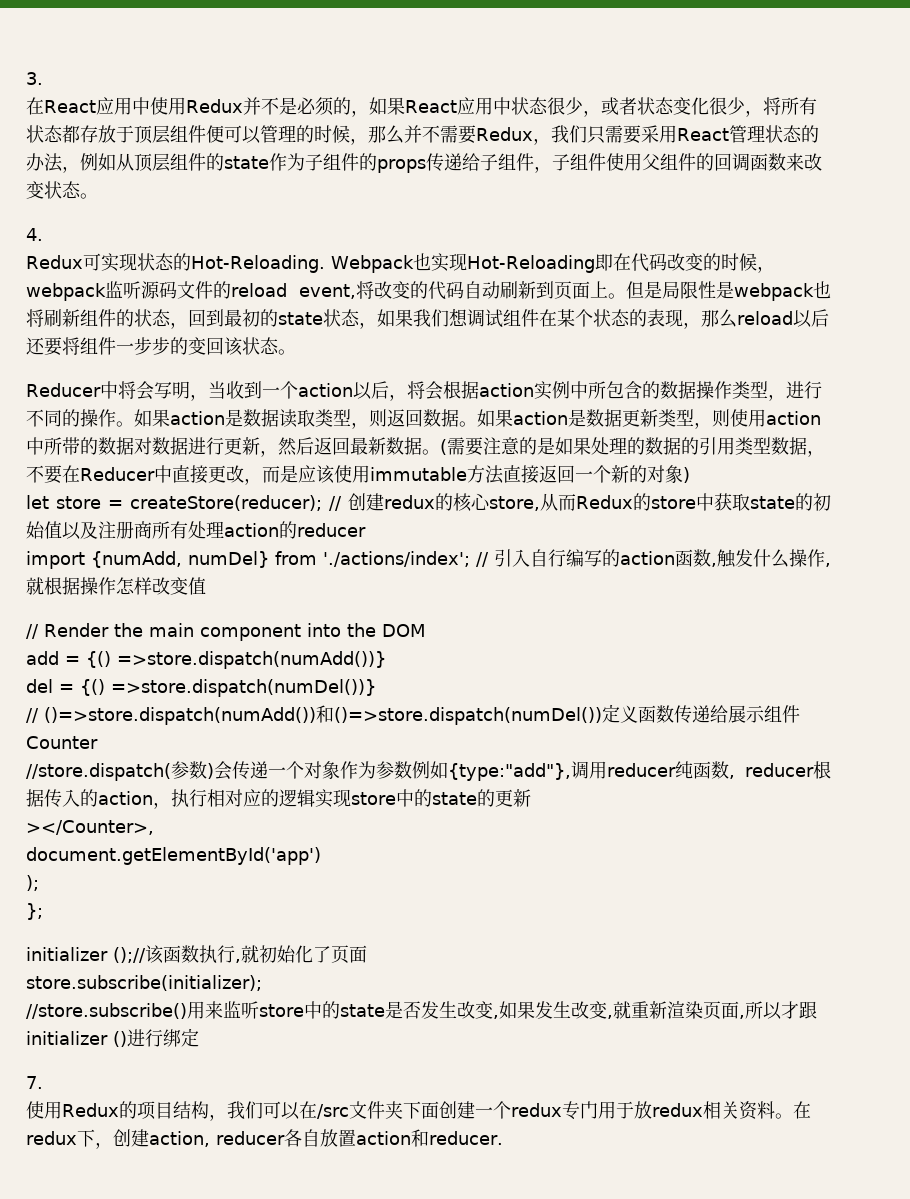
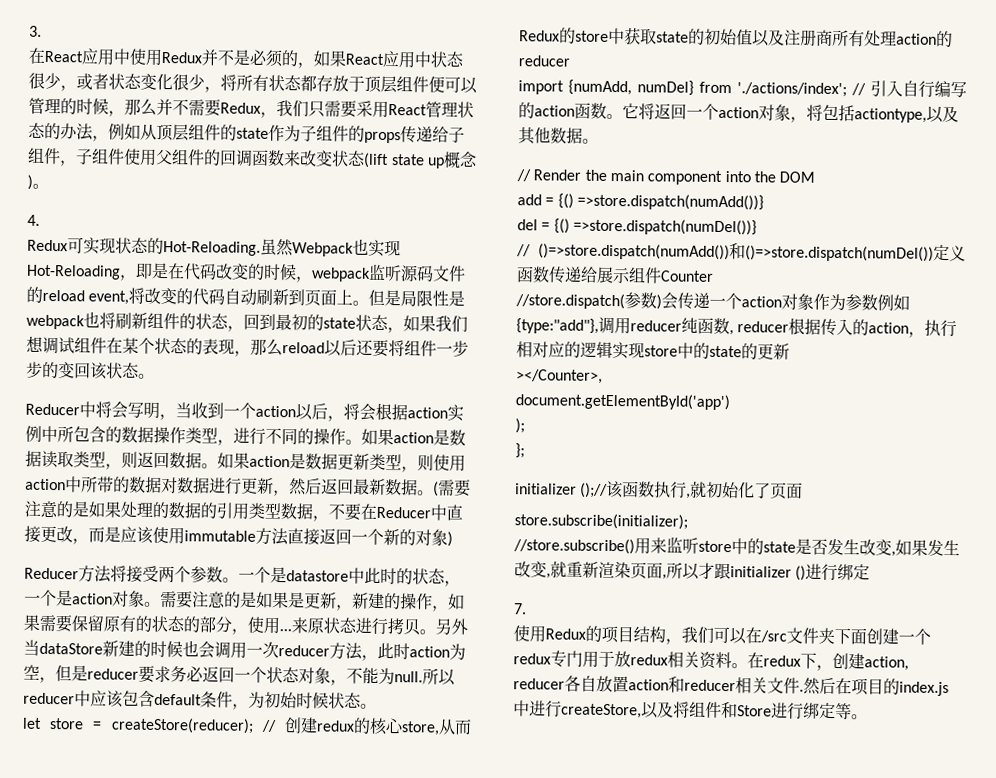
(81, 190) none -> [363,151,478,169] [27,174,33,190] (lift state up概念)
(325, 264) none -> [260,238,294,257] 虽然
[594,254,613,271] 即 -> [119,262,169,281] ，即是
(690, 475) none -> [24,565,461,587] [24,589,465,612] [23,614,468,636] [23,639,466,661] [23,664,456,686] [23,690,377,710] // Reducer方法将接受两个参数。一个是datastore中此时的状态，一个是action对象。需要注意的是如果是更新，新建的操作，如果需要保留原有的状态的部分，使用...来原状态进行拷贝。另外当dataStore新建的时候也会调用一次reducer方法，此时action为空，但是reducer要求务必返回一个状态对象，不能为null.所以reducer中应该包含default条件，为初始时候状态。
[711,549,831,568] [26,577,206,595] ,触发什么操作,就根据操作怎样改变值 -> [606,103,959,123] [518,127,599,145] 。它将返回一个action对象，将包括actiontype,以及其他数据。
(304, 770) none -> [741,296,782,308] action
[429,1131,503,1145] reducer. -> [684,677,949,697] [513,700,868,720] reducer相关文件.然后在项目的index.js中进行createStore,以及将组件和Store进行绑定等。

